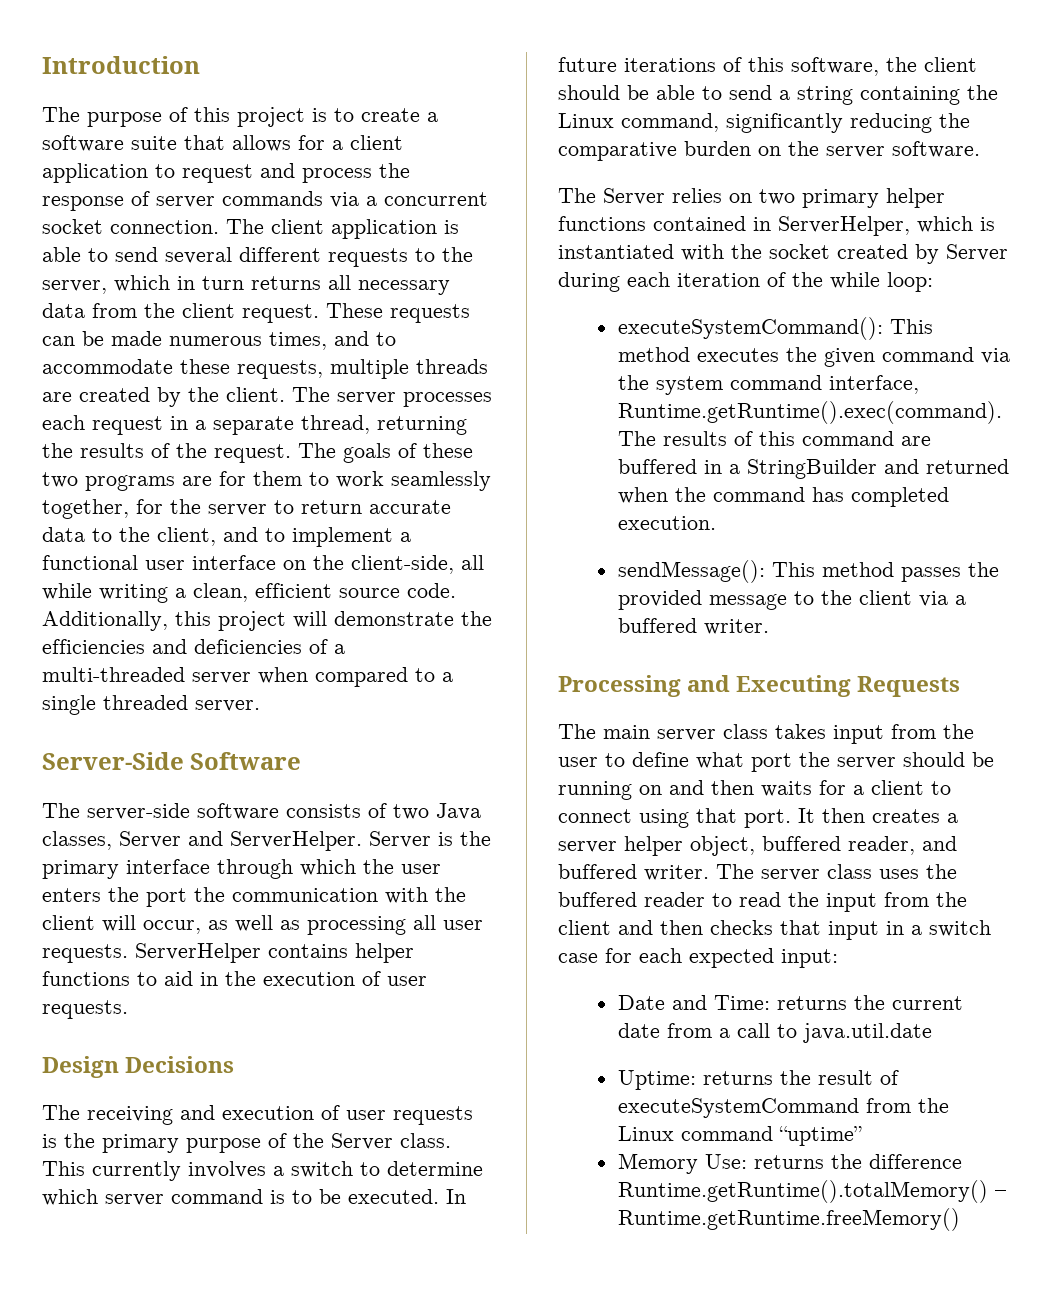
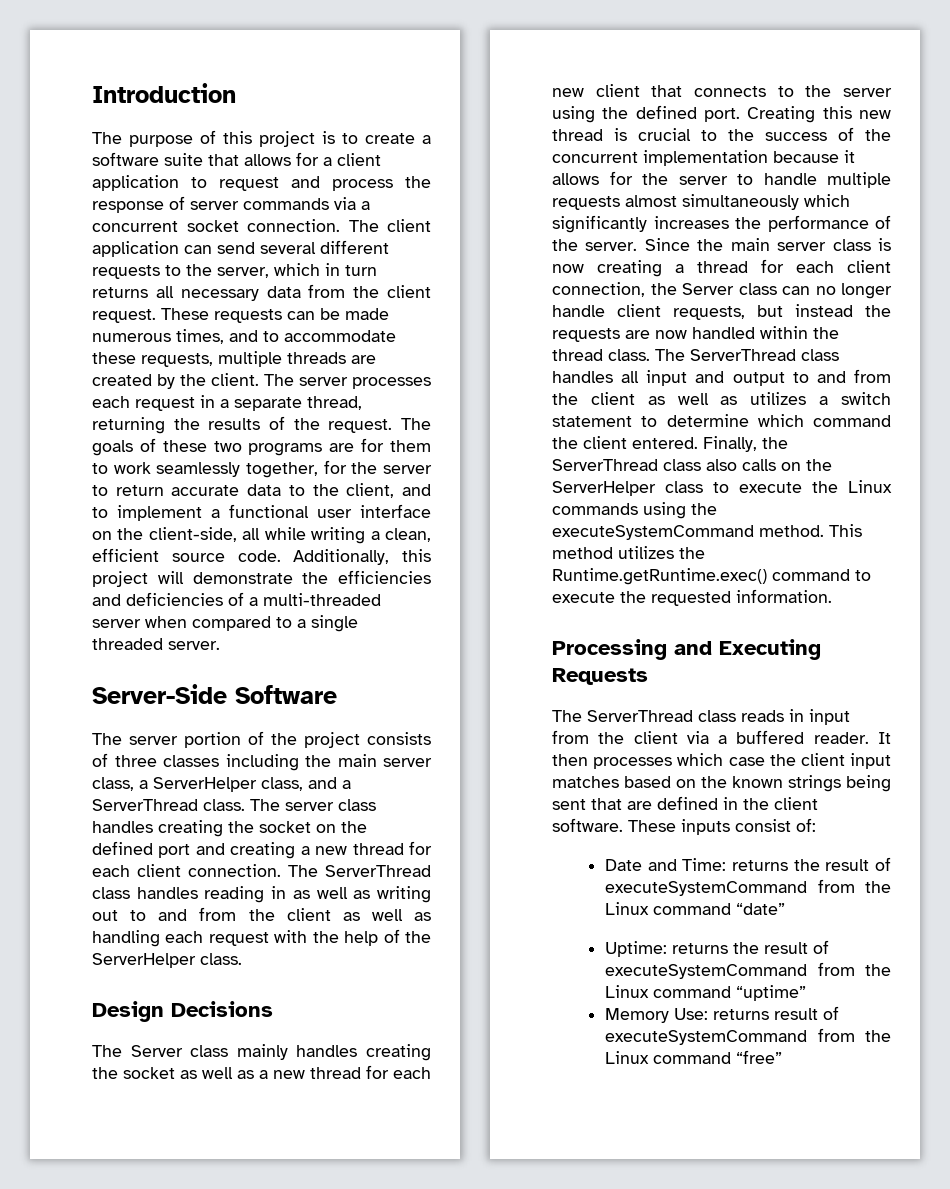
[444,220,459,234] [42,247,108,262] is able to -> [184,245,212,254] can
[87,803,481,820] [42,831,491,851] [42,859,441,879] [42,887,466,907] [42,915,483,935] [42,943,414,963] [42,971,427,986] [42,1000,128,1019] [42,1056,235,1078] [42,1105,473,1125] [42,1133,451,1153] [42,1161,353,1181] server-side software consists of two Java classes, Server and ServerHelper. Server is the primary interface through which the user enters the port the communication with the client will occur, as well as processing all user requests. ServerHelper contains helper functions to aid in the execution of user requests. // Design Decisions // The receiving and execution of user requests is the primary purpose of the Server class. This currently involves a switch -> [129,731,431,748] [92,753,432,771] [92,777,351,792] [92,799,376,811] [92,820,367,837] [92,841,432,859] [92,864,431,877] [92,886,432,903] [92,907,431,921] [92,929,431,947] [92,953,242,968] [92,1001,273,1022] [92,1044,431,1061] [92,1065,431,1079] [552,84,892,97] [552,105,891,123] [552,127,891,141] [552,150,855,166] [552,171,891,188] [552,194,850,210] [552,215,891,233] [552,238,891,251] [552,259,891,277] [552,282,892,299] [552,304,891,320] [552,326,839,342] [552,349,839,361] [552,369,891,386] [552,392,891,405] [552,416,632,427] server portion of the project consists of three classes including the main server class, a ServerHelper class, and a ServerThread class. The server class handles creating the socket on the defined port and creating a new thread for each client connection. The ServerThread class handles reading in as well as writing out to and from the client as well as handling each request with the help of the ServerHelper class. // Design Decisions // The Server class mainly handles creating the socket as well as a new thread for each new client that connects to the server using the defined port. Creating this new thread is crucial to the success of the concurrent implementation because it allows for the server to handle multiple requests almost simultaneously which significantly increases the performance of the server. Since the main server class is now creating a thread for each client connection, the Server class can no longer handle client requests, but instead the requests are now handled within the thread class. The ServerThread class handles all input and output to and from the client as well as utilizes a switch statement
[105,1189,466,1206] [558,57,977,76] [558,85,998,105] [558,113,970,133] [558,141,980,161] [558,188,945,208] [558,216,995,236] [558,244,1008,264] [558,272,933,292] [617,317,933,340] [617,347,1010,367] [617,375,919,395] [617,401,1002,424] [617,431,931,446] [617,459,1009,479] [617,487,949,507] [617,516,716,530] [617,560,999,583] [617,590,966,610] [617,618,769,635] server command is to be executed. In future iterations of this software, the client should be able to send a string containing the Linux command, significantly reducing the comparative burden on the server software. // The Server relies on two primary helper functions contained in ServerHelper, which is instantiated with the socket created by Server during each iteration of the while loop: // executeSystemCommand(): This method executes the given command via the system command interface, Runtime.getRuntime().exec(command). The results of this command are buffered in a StringBuilder and returned when the command has completed execution. // sendMessage(): This method passes the provided message to the client via a buffered writer. -> [813,415,891,427] [552,436,788,452] [552,459,832,471] [552,480,892,496] [552,502,717,519] [552,524,862,540] [552,546,705,559] [552,568,871,585] [552,589,832,606] command the client entered. Finally, the ServerThread class also calls on the ServerHelper class to execute the Linux commands using the executeSystemCommand method. This method utilizes the Runtime.getRuntime.exec() command to execute the requested information.
[603,724,974,744] [558,752,994,772] [558,780,951,800] [558,808,958,828] [558,836,957,856] [558,864,957,881] [558,892,967,912] [558,920,991,940] [558,948,838,968] main server class takes input from the user to define what port the server should be running on and then waits for a client to connect using that port. It then creates a server helper object, buffered reader, and buffered writer. The server class uses the buffered reader to read the input from the client and then checks that input in a switch case for each expected input: -> [587,709,850,725] [552,730,891,744] [552,753,891,769] [552,775,891,792] [552,796,818,810] [552,818,816,835] ServerThread class reads in input from the client via a buffered reader. It then processes which case the client input matches based on the known strings being sent that are defined in the client software. These inputs consist of:
[891,996,963,1010] [617,1023,932,1043] current date from a call to java.util.date -> [825,857,891,871] [605,879,891,896] [605,902,786,915] result of executeSystemCommand from the Linux command “date”
[830,1154,962,1169] [617,1180,1006,1203] [617,1208,960,1231] the difference Runtime.getRuntime().totalMemory() – Runtime.getRuntime.freeMemory() -> [774,1006,840,1020] [605,1028,891,1045] [605,1050,783,1064] result of executeSystemCommand from the Linux command “free”

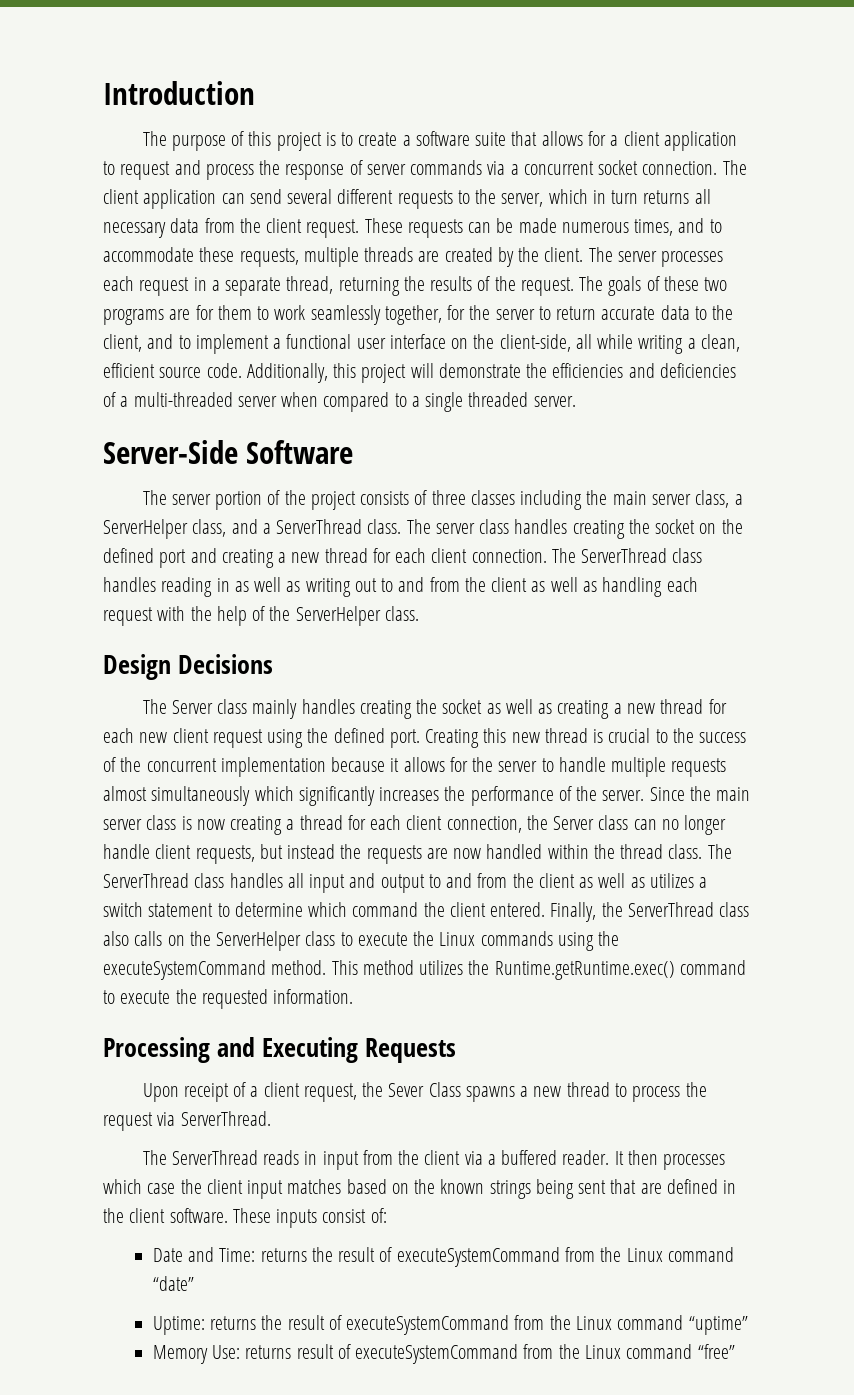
(254, 1074) none -> [557,700,610,719] creating
[651,85,892,97] that connects to the server -> [212,729,263,748] request
[552,710,736,722] // The ServerThread class -> [142,1082,707,1102] [103,1111,271,1131] [142,1150,258,1165] // Upon receipt of a client request, the Sever Class spawns a new thread to process the request via ServerThread. // The ServerThread

